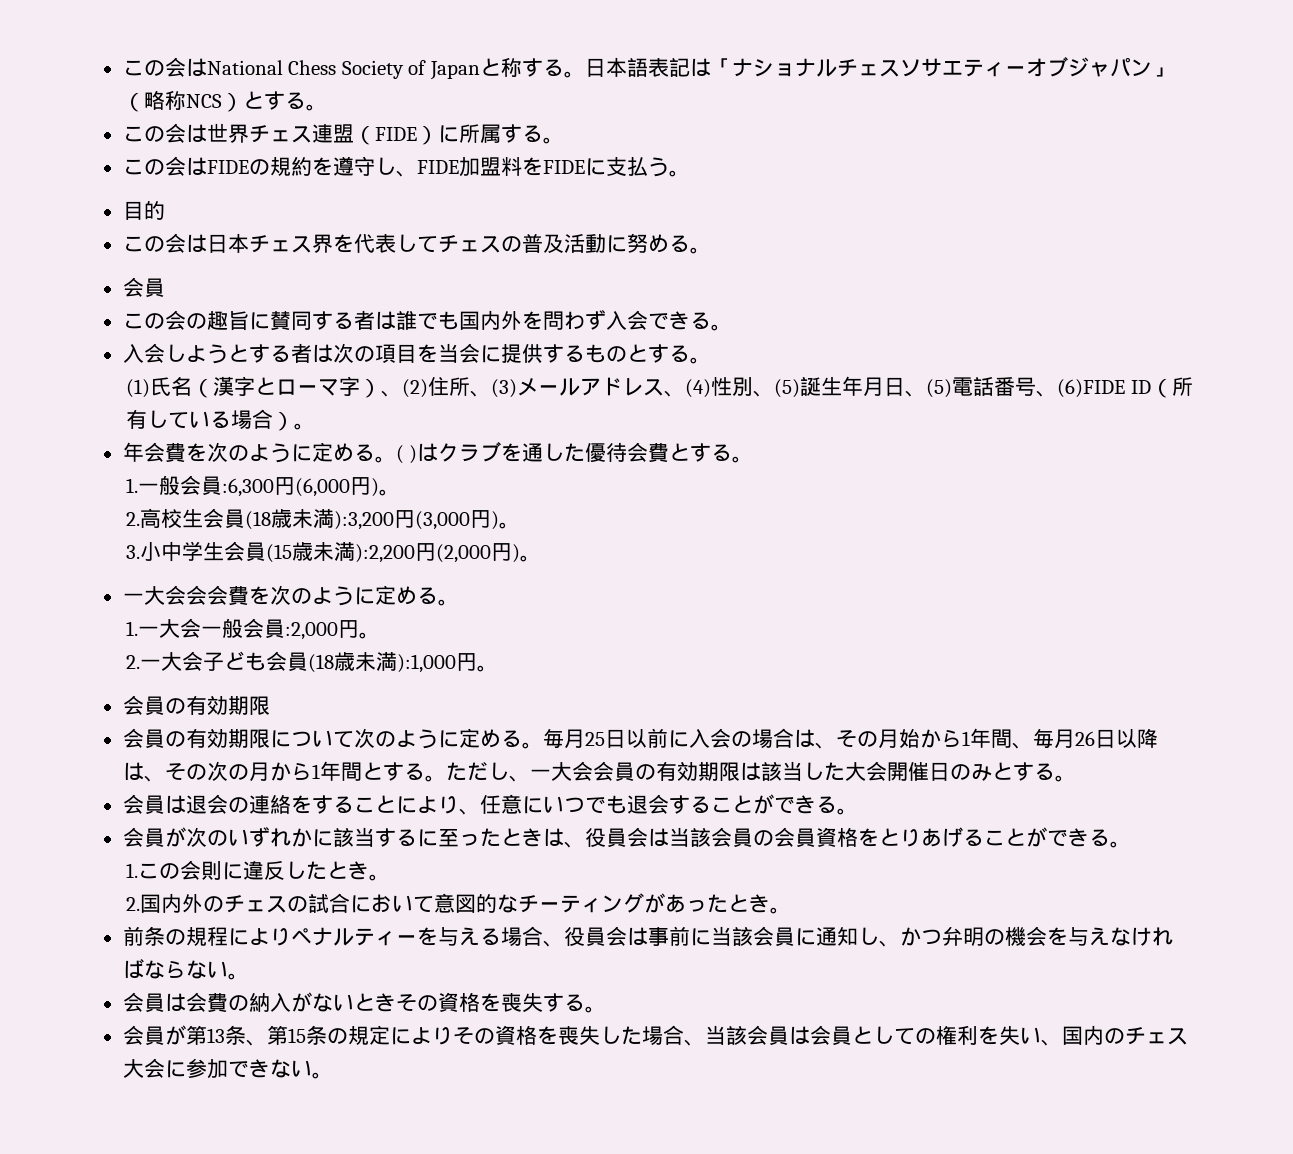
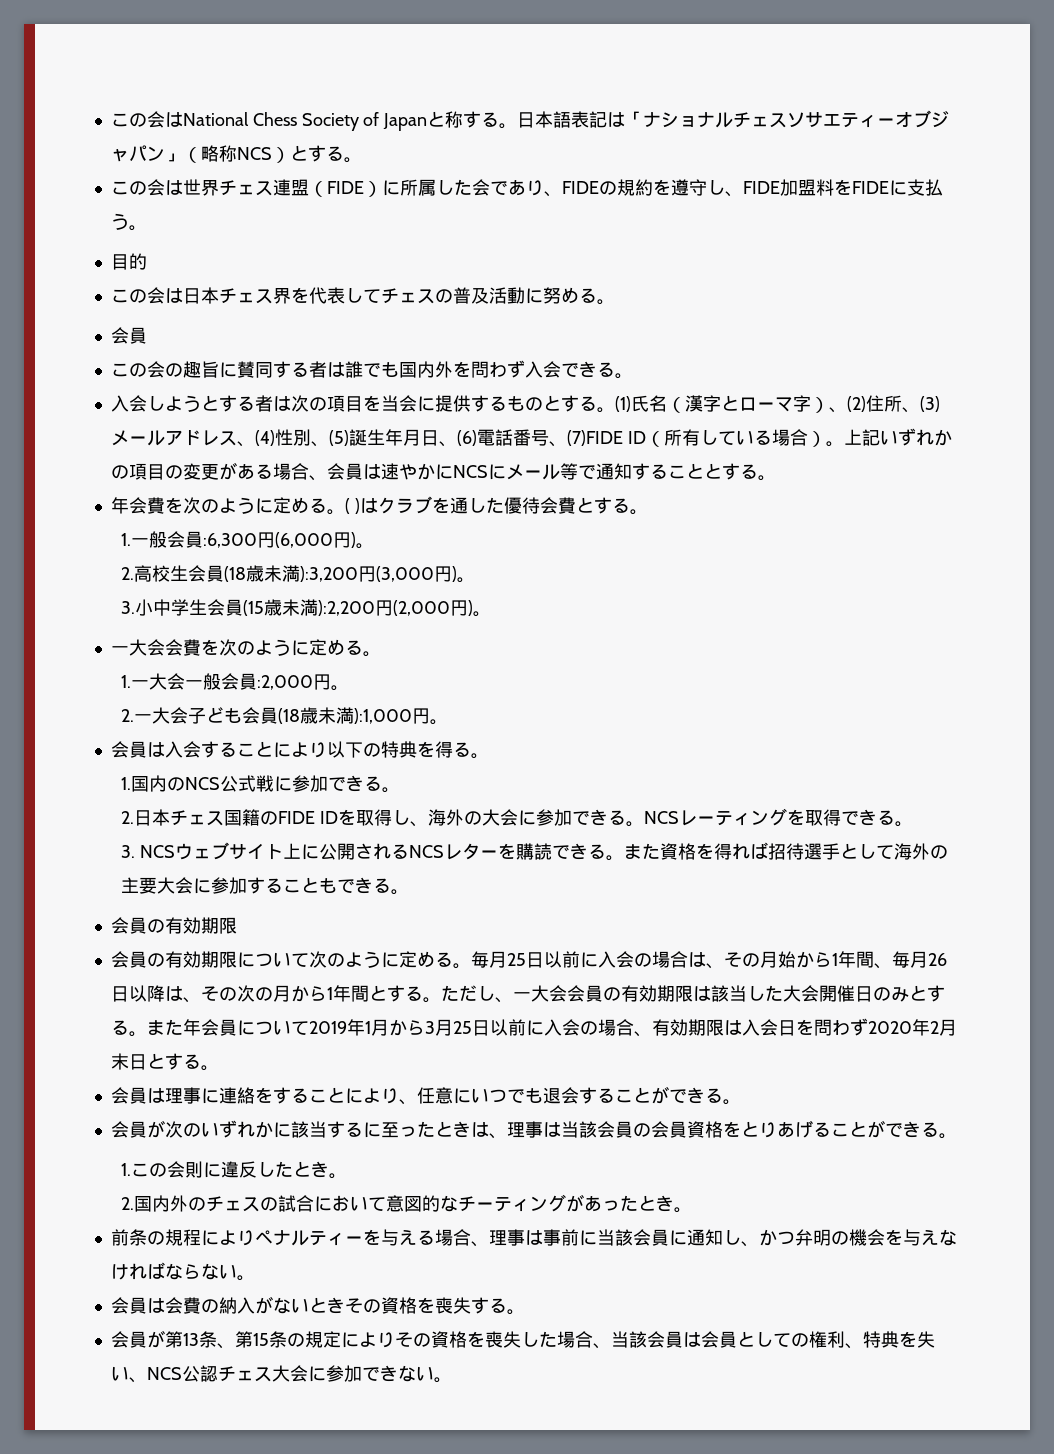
[500,124,564,144] [122,156,207,176] する。 // この会は -> [435,179,562,197] した会であり、
(711, 360) // -> (615, 410) none
[926,379,953,398] (5) -> [456,430,477,446] (6)
[1057,379,1126,398] (6)FIDE -> [566,430,623,446] (7)FIDE
(316, 426) none -> [843,428,952,446] [110,462,776,481] 上記いずれかの項目の変更がある場合、会員は速やかにNCSにメール等で通知することとする。
[206,585,228,605] 会 -> (183, 647) none
(499, 668) none -> [110,741,489,759] [120,775,400,793] [120,808,913,827] [120,842,948,861] [120,877,409,895] // 会員は入会することにより以下の特典を得る。 // 1.国内のNCS公式戦に参加できる。 // 2.日本チェス国籍のFIDE IDを取得し、海外の大会に参加できる。NCSレーティングを取得できる。 // 3. NCSウェブサイト上に公開されるNCSレターを購読できる。また資格を得れば招待選手として海外の主要大会に参加することもできる。
[122,794,249,815] // 会員は退会の -> [146,1018,957,1037] [110,1053,219,1071] [110,1087,219,1104] また年会員について2019年1月から3月25日以前に入会の場合、有効期限は入会日を問わず2020年2月末日とする。 // 会員は理事に
[584,827,648,848] 役員会 -> [506,1121,543,1138] 理事
[563,926,627,947] 役員会 -> [488,1229,525,1246] 理事
(978, 1035) none -> [844,1331,899,1349] 、特典
[1061,1025,1125,1045] 国内の -> [146,1365,218,1382] NCS公認

